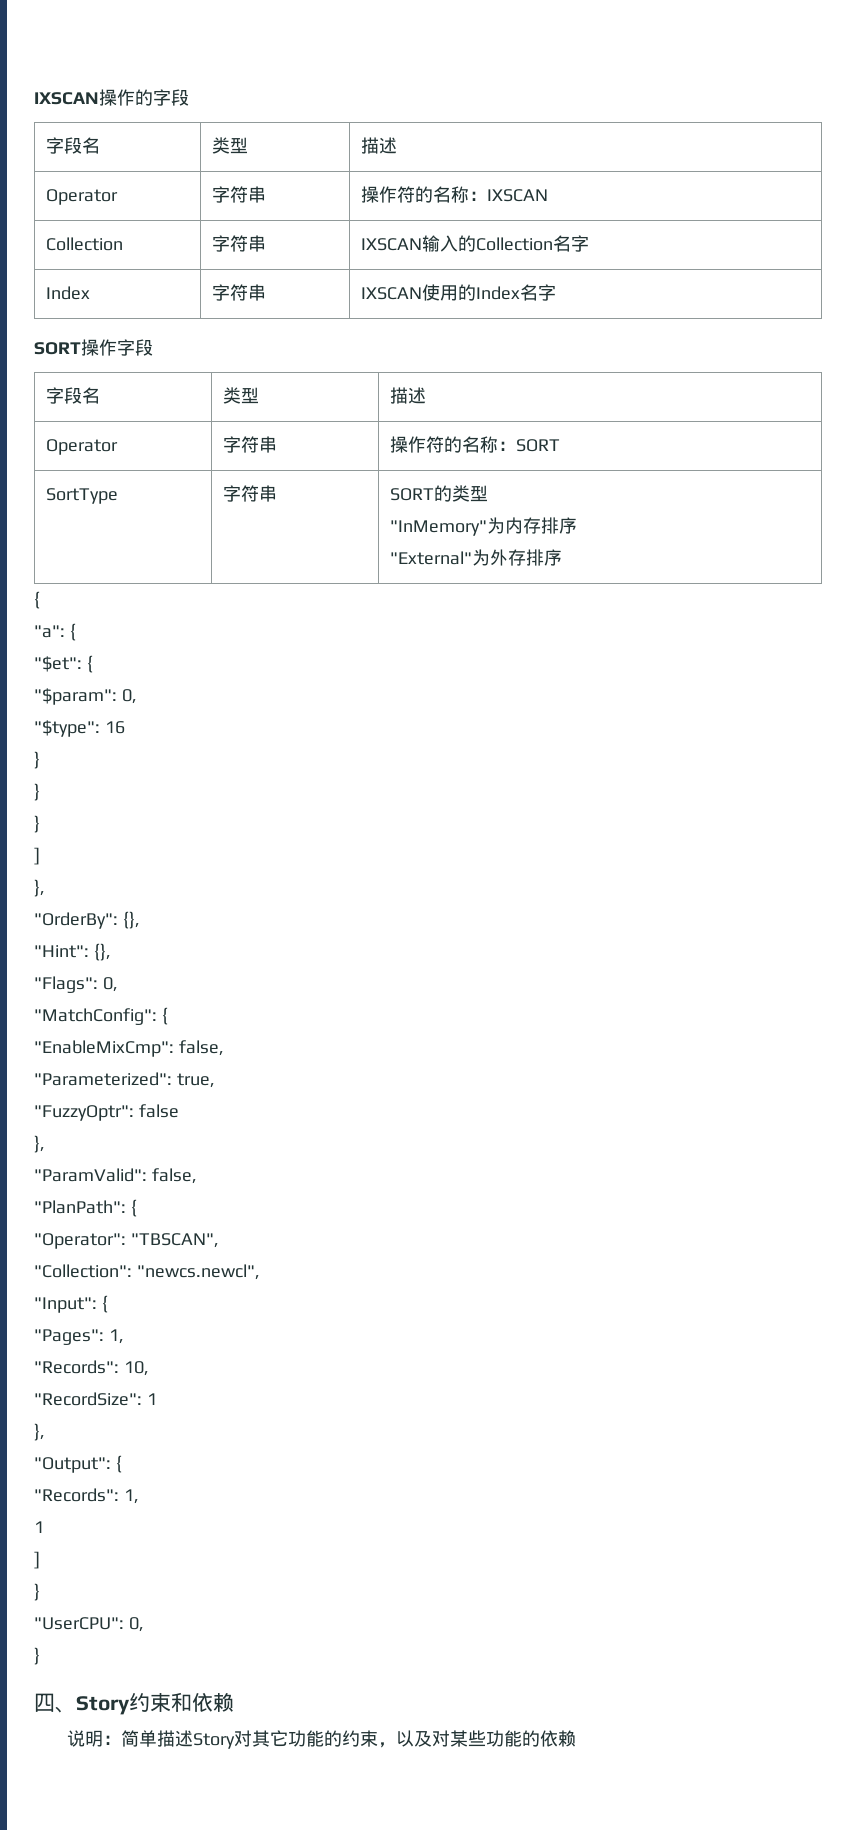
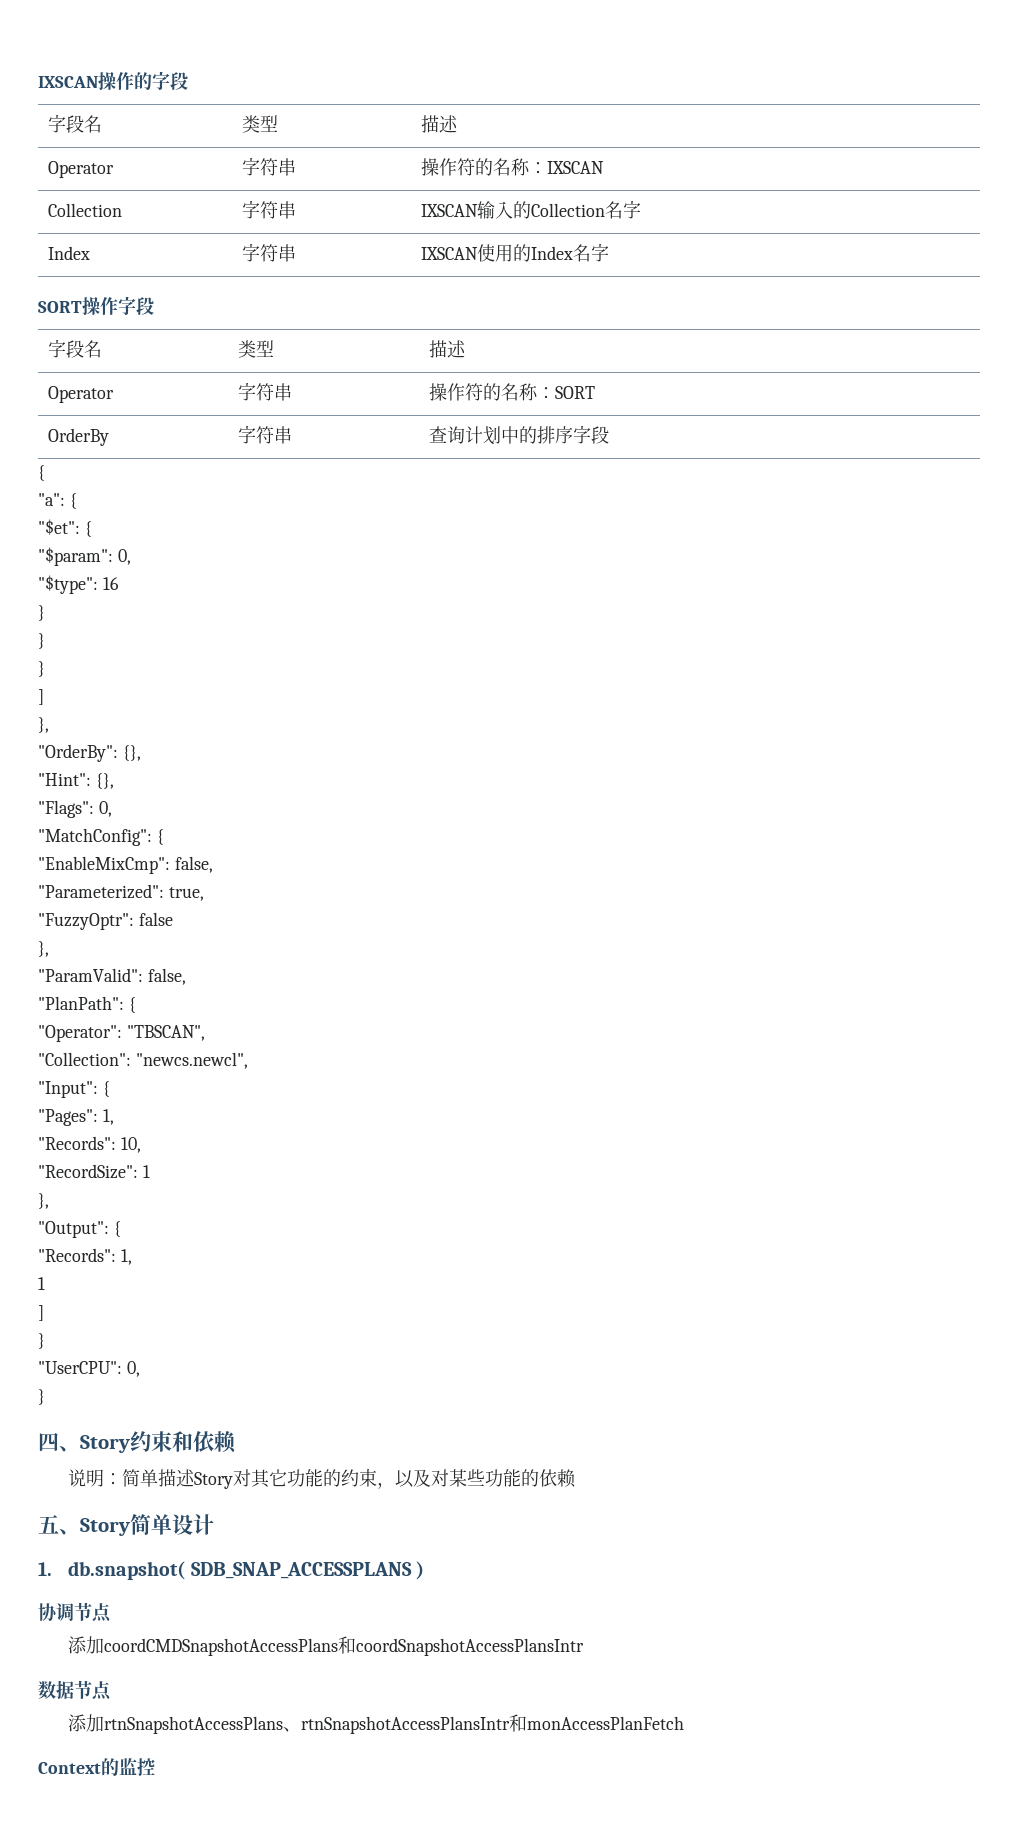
[46,488,119,504] [223,485,278,502] [390,485,489,502] [390,517,578,536] [390,549,563,566] SortType | 字符串 | SORT的类型 // "InMemory"为内存排序 // "External"为外存排序 -> [48,428,110,446] [238,425,293,444] [429,425,610,445] OrderBy | 字符串 | 查询计划中的排序字段
(576, 1738) none -> [38,1514,214,1536] [38,1561,424,1580] [38,1602,112,1623] [68,1636,585,1656] [38,1680,112,1701] [68,1714,685,1734] [38,1758,155,1776] // 五、Story简单设计 // 1. db.snapshot( SDB_SNAP_ACCESSPLANS ) // 协调节点 // 添加coordCMDSnapshotAccessPlans和coordSnapshotAccessPlansIntr // 数据节点 // 添加rtnSnapshotAccessPlans、rtnSnapshotAccessPlansIntr和monAccessPlanFetch // Context的监控

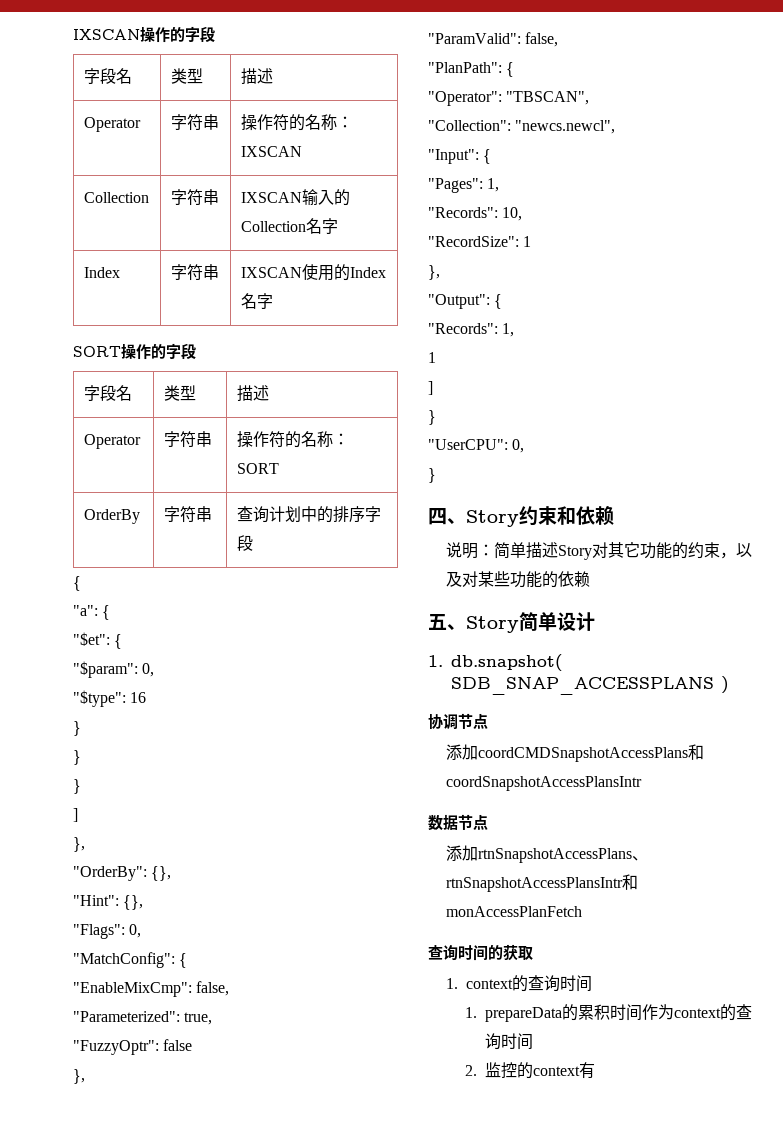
(118, 306) none -> [151,343,166,359] 的
[38,1758,155,1776] Context的监控 -> [428,944,533,961] [446,975,593,992] [464,1004,752,1022] [484,1033,533,1050] [464,1062,595,1079] 查询时间的获取 // 1. context的查询时间 // 1. prepareData的累积时间作为context的查询时间 // 2.监控的context有

